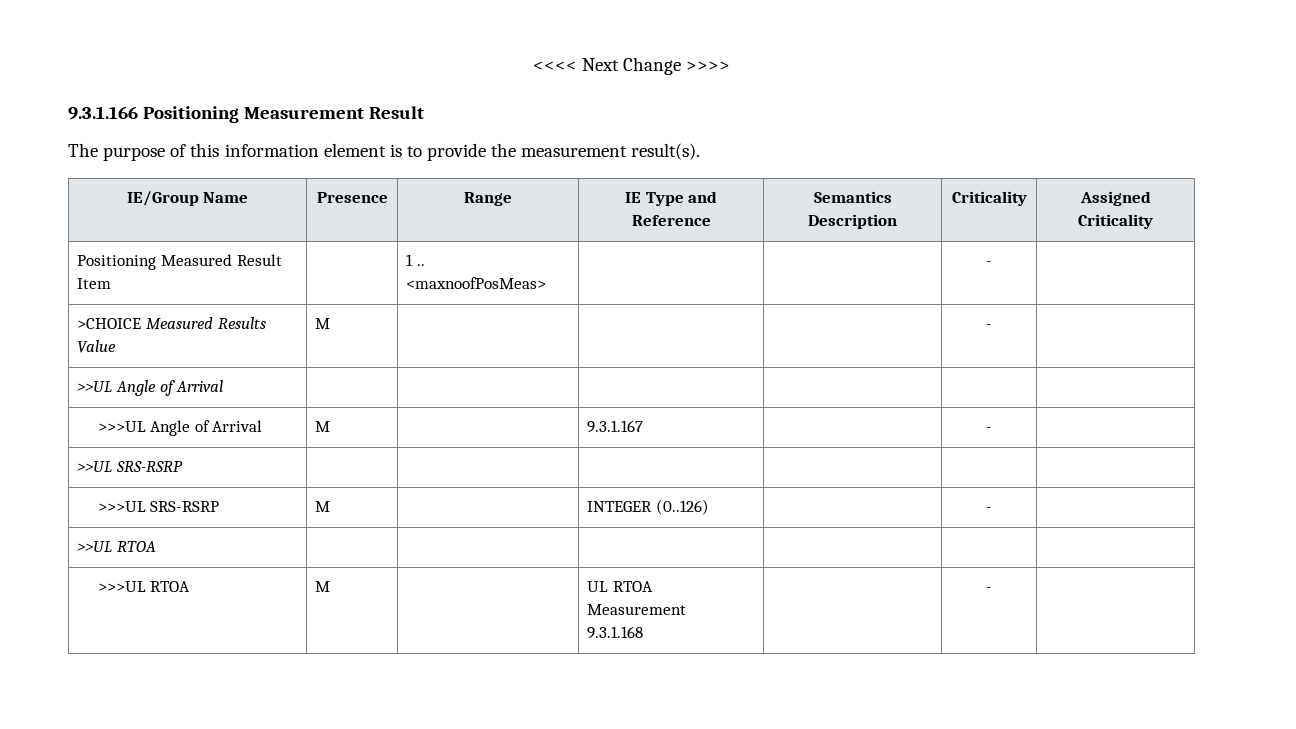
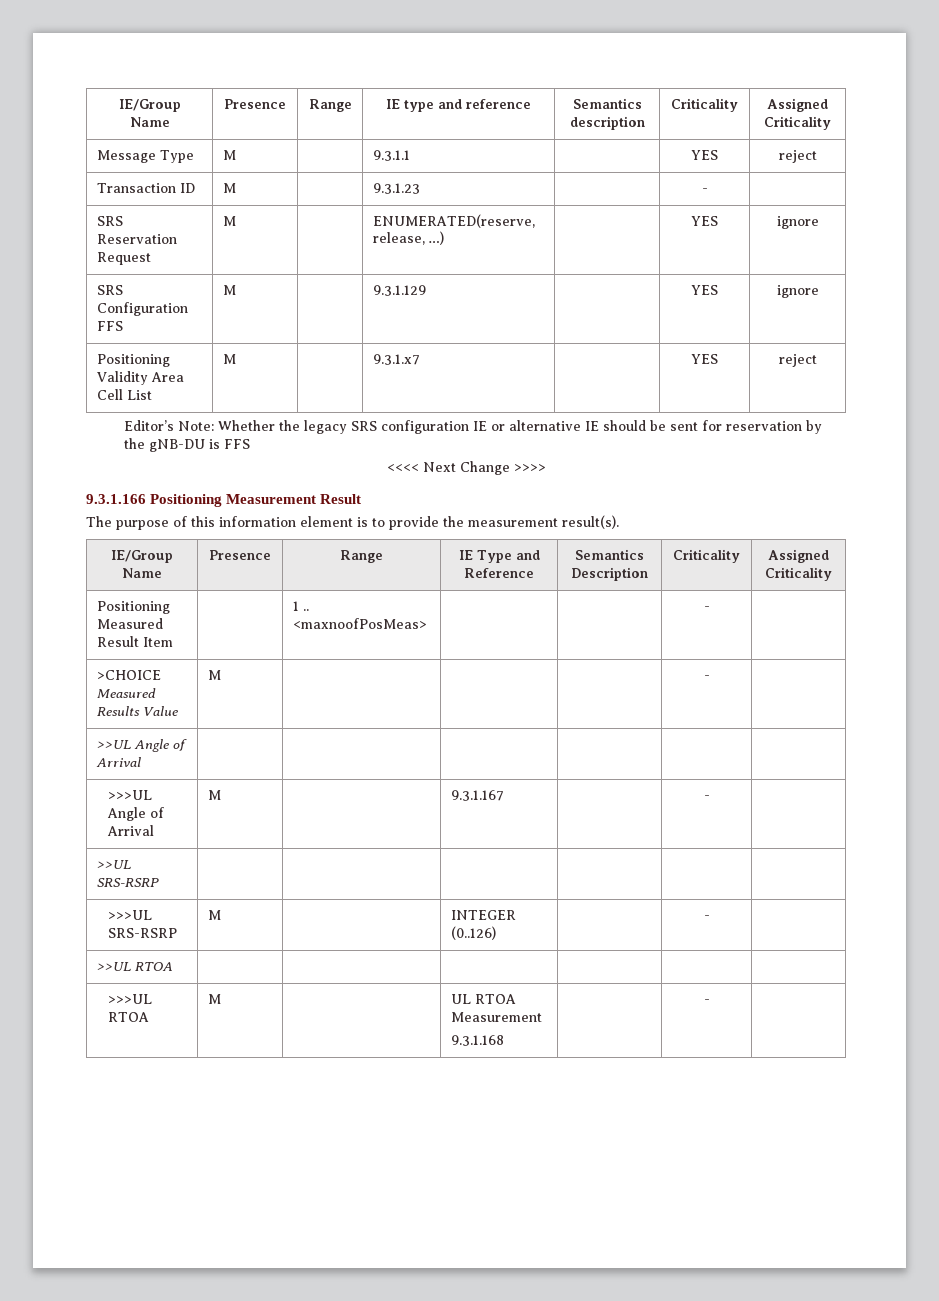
(532, 66) none -> [118,99,181,112] [129,117,170,127] [224,99,286,109] [308,99,352,112] [386,99,531,112] [572,98,642,109] [569,116,645,130] [671,98,738,112] [767,98,828,112] [764,116,831,130] [96,150,194,163] [222,150,236,160] [372,150,410,161] [691,150,718,160] [778,150,817,163] [96,183,195,193] [222,183,236,193] [372,183,420,194] [701,188,708,193] [96,216,123,226] [96,234,177,244] [96,252,151,265] [222,216,236,226] [372,214,535,228] [372,231,444,245] [691,216,718,226] [776,216,819,229] [96,285,123,295] [96,302,188,316] [96,321,123,331] [222,285,236,295] [372,285,426,296] [691,285,718,295] [776,285,819,298] [96,354,170,367] [96,371,184,385] [96,389,152,400] [222,354,236,364] [372,354,420,365] [691,354,718,364] [778,354,817,367] [123,420,822,434] [123,438,250,452] IE/Group Name | Presence | Range | IE type and reference | Semantics description | Criticality | Assigned Criticality // Message Type | M | | 9.3.1.1 | | YES | reject // Transaction ID | M | | 9.3.1.23 | | - | // SRS Reservation Request | M | | ENUMERATED(reserve, release, …) | | YES | ignore // SRS Configuration FFS | M | | 9.3.1.129 | | YES | ignore // Positioning Validity Area Cell List | M | | 9.3.1.x7 | | YES | reject // Editor’s Note: Whether the legacy SRS configuration IE or alternative IE should be sent for reservation by the gNB-DU is FFS //

